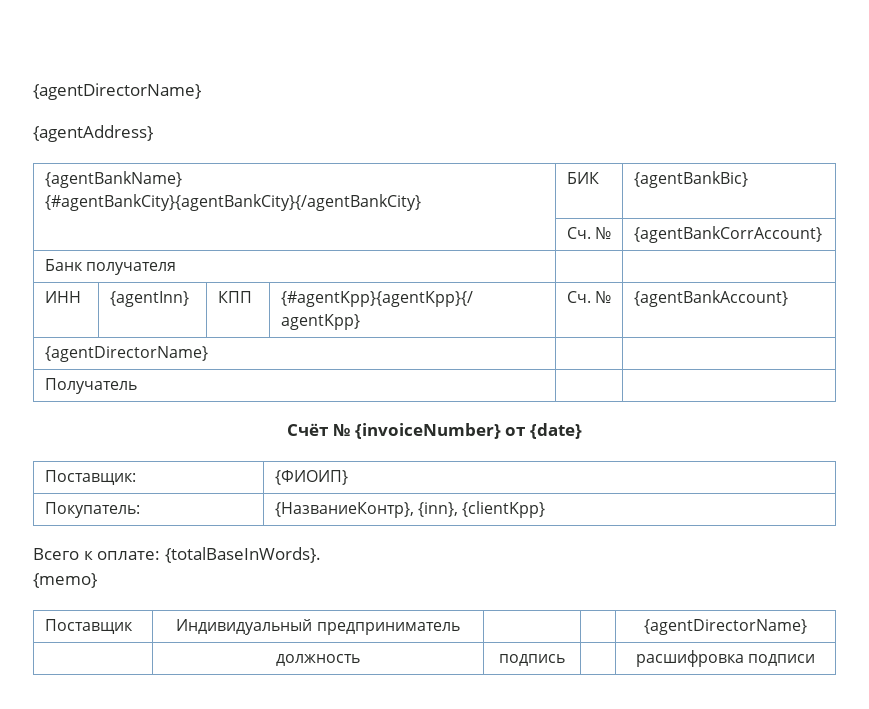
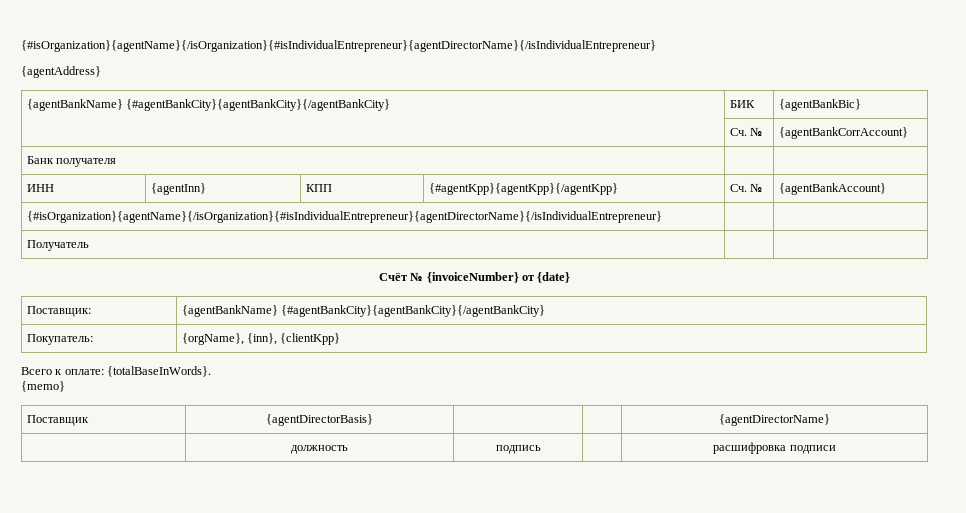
[33,83,201,100] {agentDirectorName} -> [21,40,656,52] {#isOrganization}{agentName}{/isOrganization}{#isIndividualEntrepreneur}{agentDirectorName}{/isIndividualEntrepreneur}
[44,346,208,362] {agentDirectorName} -> [26,211,662,223] {#isOrganization}{agentName}{/isOrganization}{#isIndividualEntrepreneur}{agentDirectorName}{/isIndividualEntrepreneur}
[274,470,348,485] {ФИОИП} -> [181,305,545,317] {agentBankName} {#agentBankCity}{agentBankCity}{/agentBankCity}
[274,502,414,518] {НазваниеКонтр}, -> [181,333,244,345] {orgName},
[176,619,460,635] Индивидуальный предприниматель -> [266,414,373,426] {agentDirectorBasis}

